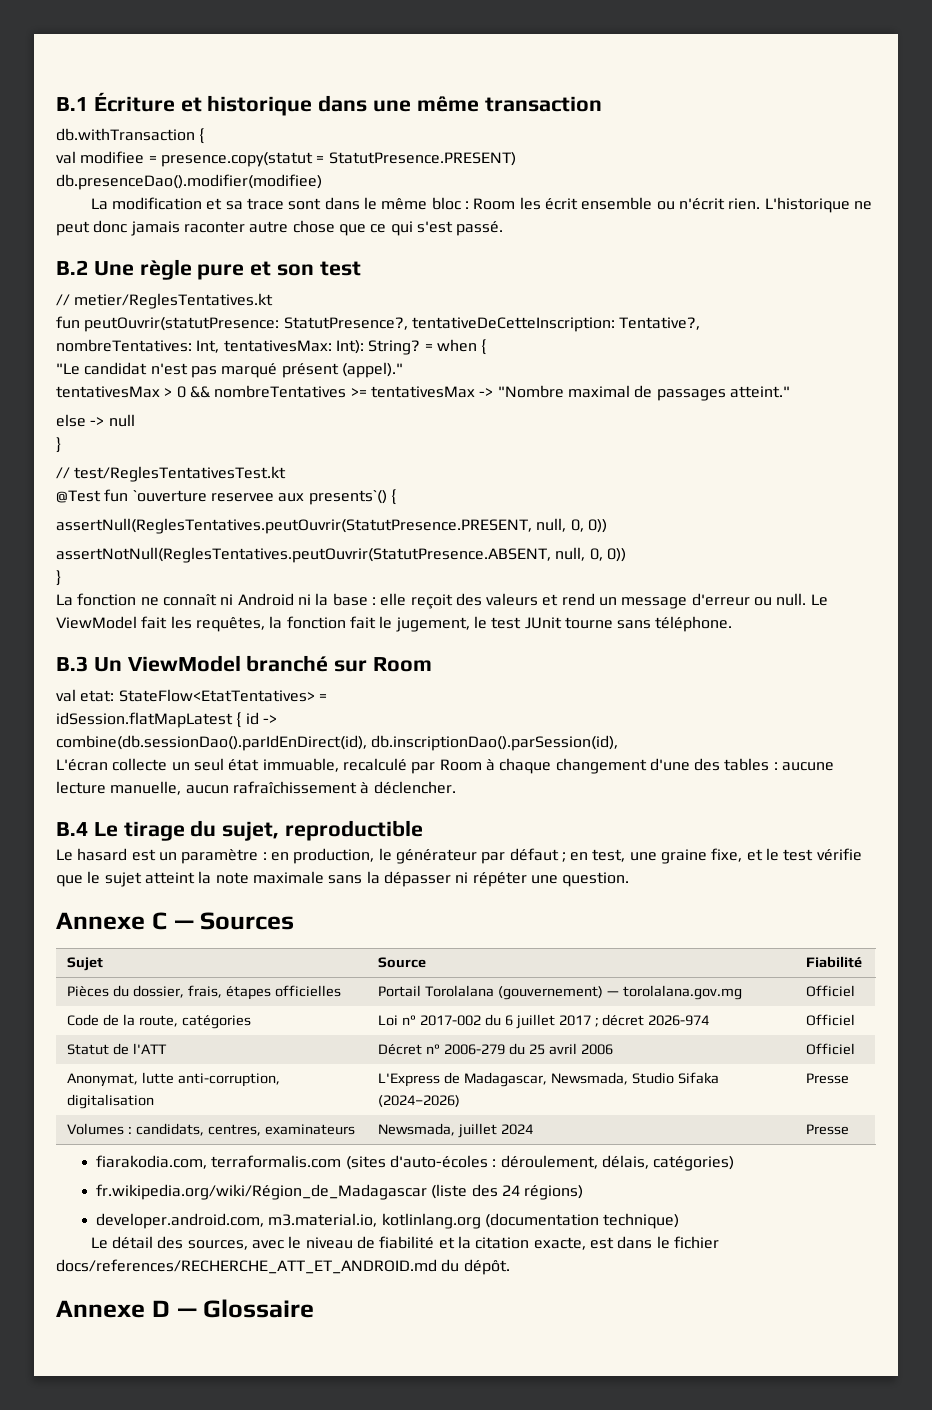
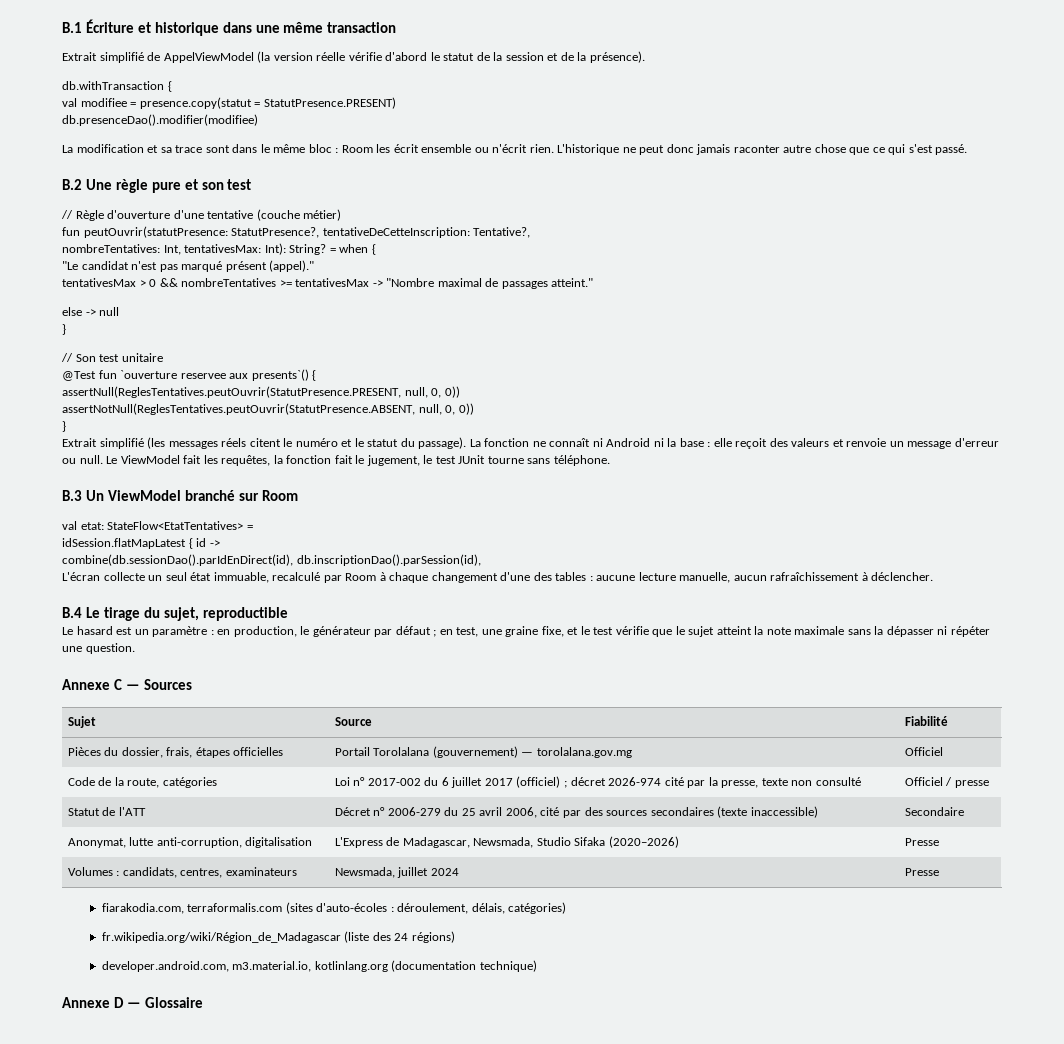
(602, 104) none -> [62,51,645,63] // Extrait simplifié de AppelViewModel (la version réelle vérifie d'abord le statut de la session et de la présence).
[74,293,274,309] metier/ReglesTentatives.kt -> [75,209,342,221] Règle d'ouverture d'une tentative (couche métier)
[74,466,287,482] test/ReglesTentativesTest.kt -> [75,353,163,362] Son test unitaire
(61, 578) none -> [62,437,467,449] Extrait simplifié (les messages réels citent le numéro et le statut du passage).
[561,593,595,606] rend -> [846,438,887,447] renvoie
(591, 1020) none -> [516,776,561,788] (officiel)
[806,1014,856,1026] | Officiel -> [664,777,861,788] [904,777,989,788] cité par la presse, texte non consulté | Officiel / presse
[580,1044,613,1055] [806,1043,856,1055] 2006 | Officiel -> [505,806,818,818] [904,807,964,816] 2006, cité par des sources secondaires (texte inaccessible) | Secondaire
[378,1095,461,1107] (2024–2026) -> [608,836,679,848] (2020–2026)
[90,1236,719,1250] [56,1259,510,1275] // Le détail des sources, avec le niveau de fiabilité et la citation exacte, est dans le fichier docs/references/RECHERCHE_ATT_ET_ANDROID.md du dépôt. -> (537, 966) none

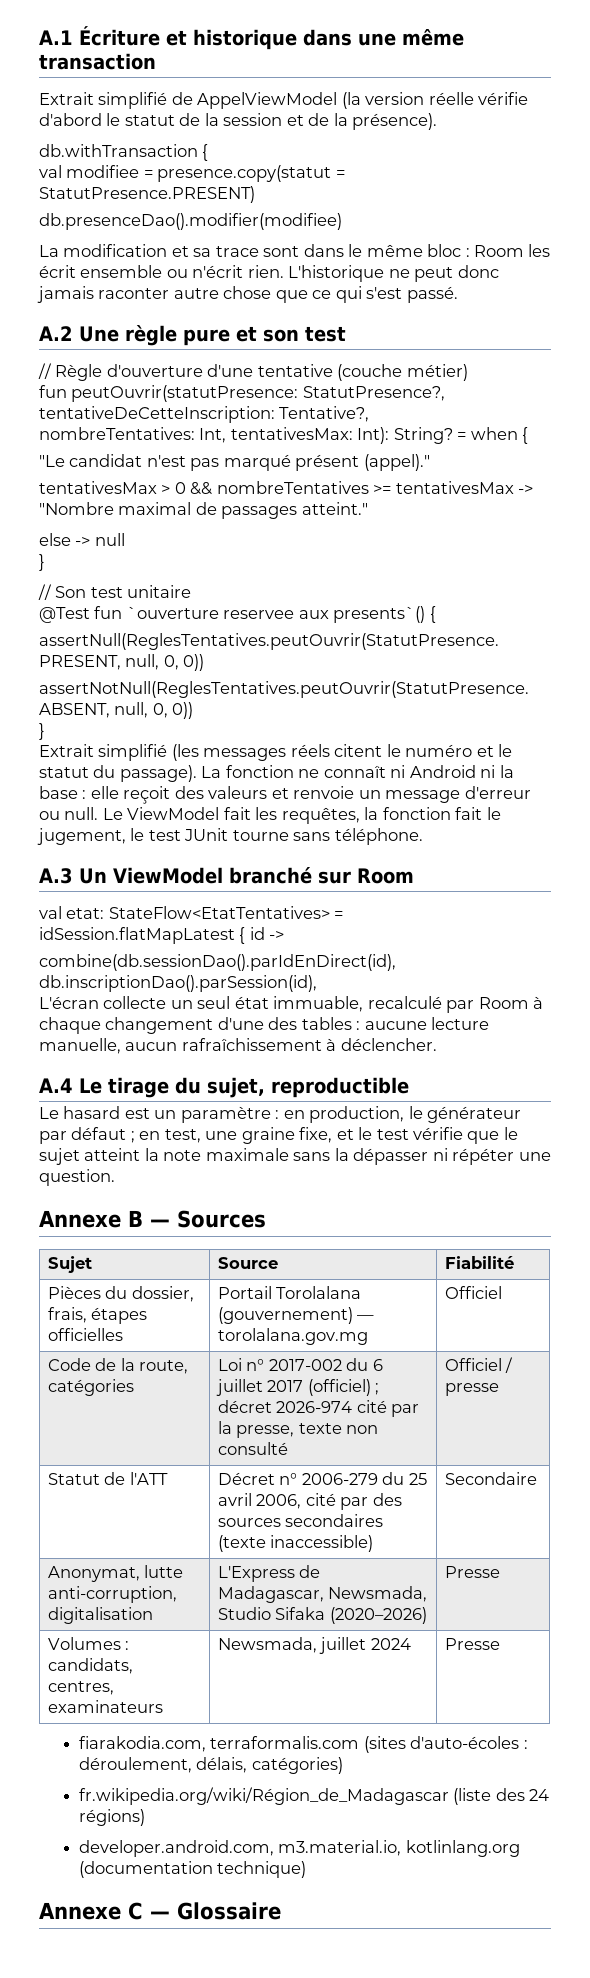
[62,22,82,33] B.1 -> [39,30,73,45] A.1
[62,179,82,190] B.2 -> [39,326,73,341] A.2
[62,490,82,501] B.3 -> [39,868,73,884] A.3
[62,607,82,618] B.4 -> [39,1078,73,1093] A.4
[114,679,123,690] C -> [128,1210,143,1227] B
[114,997,125,1008] D -> [128,1902,143,1920] C

